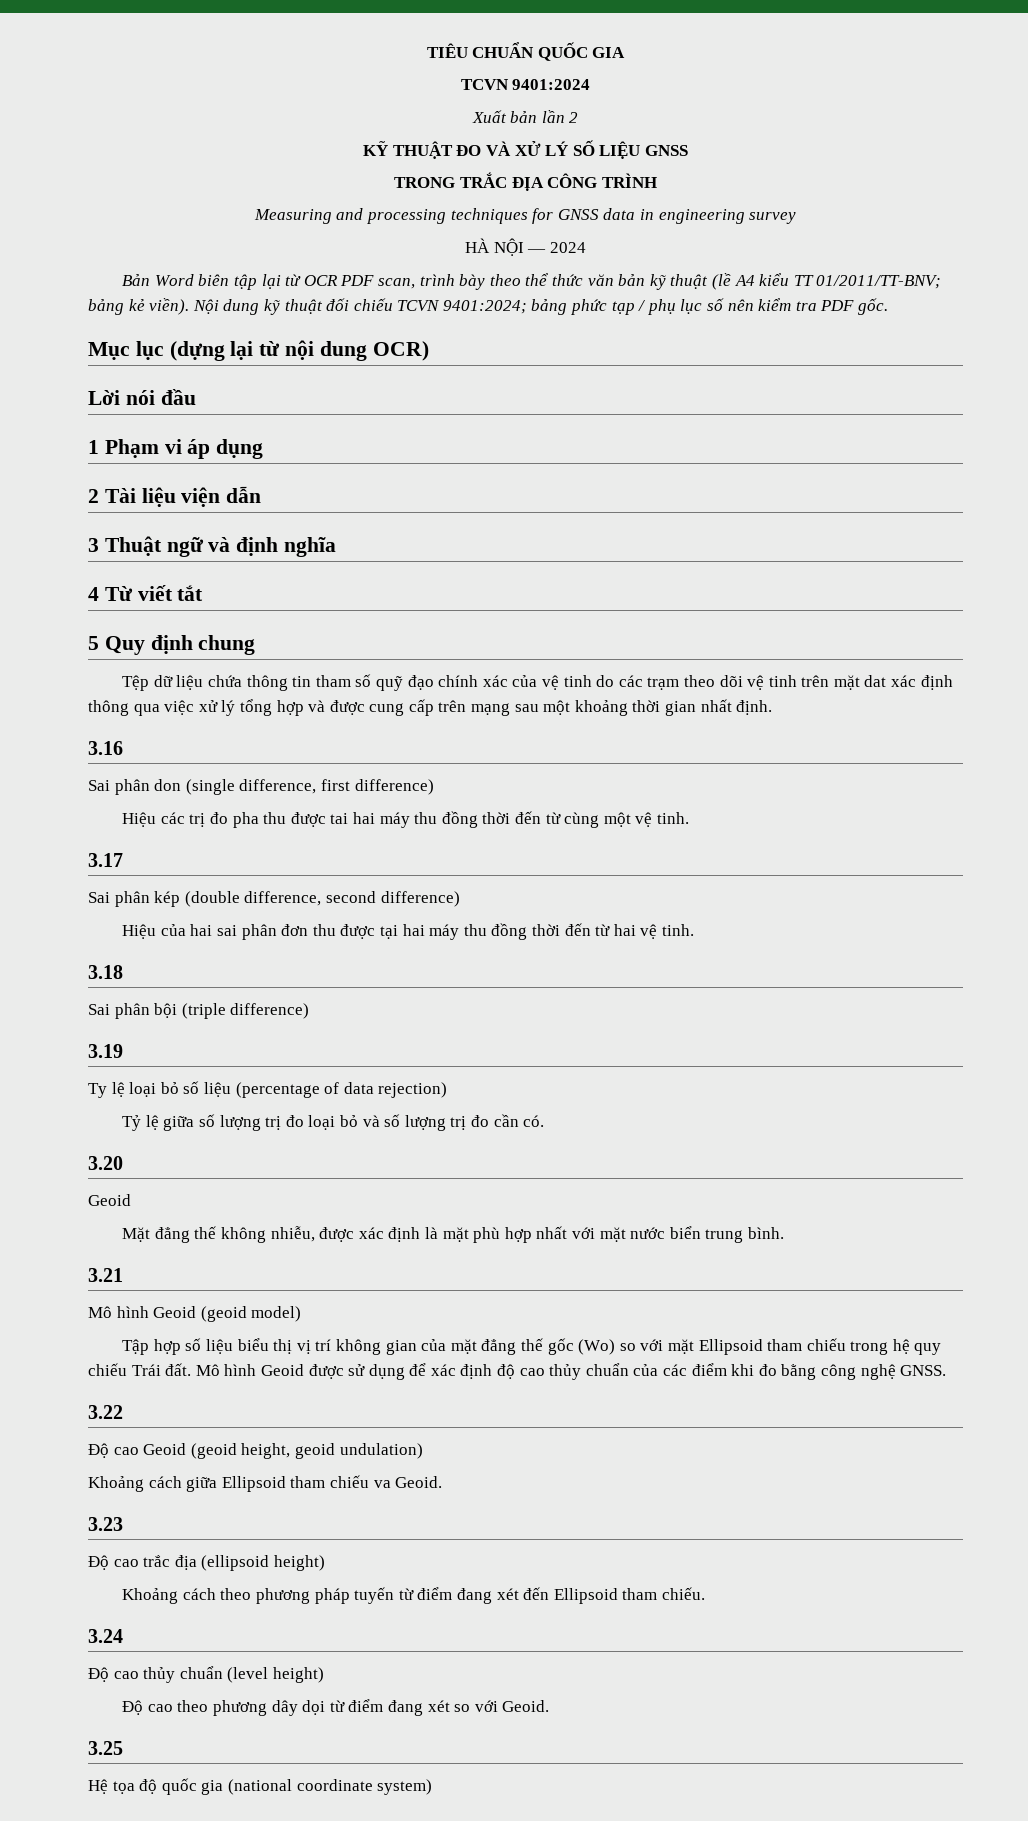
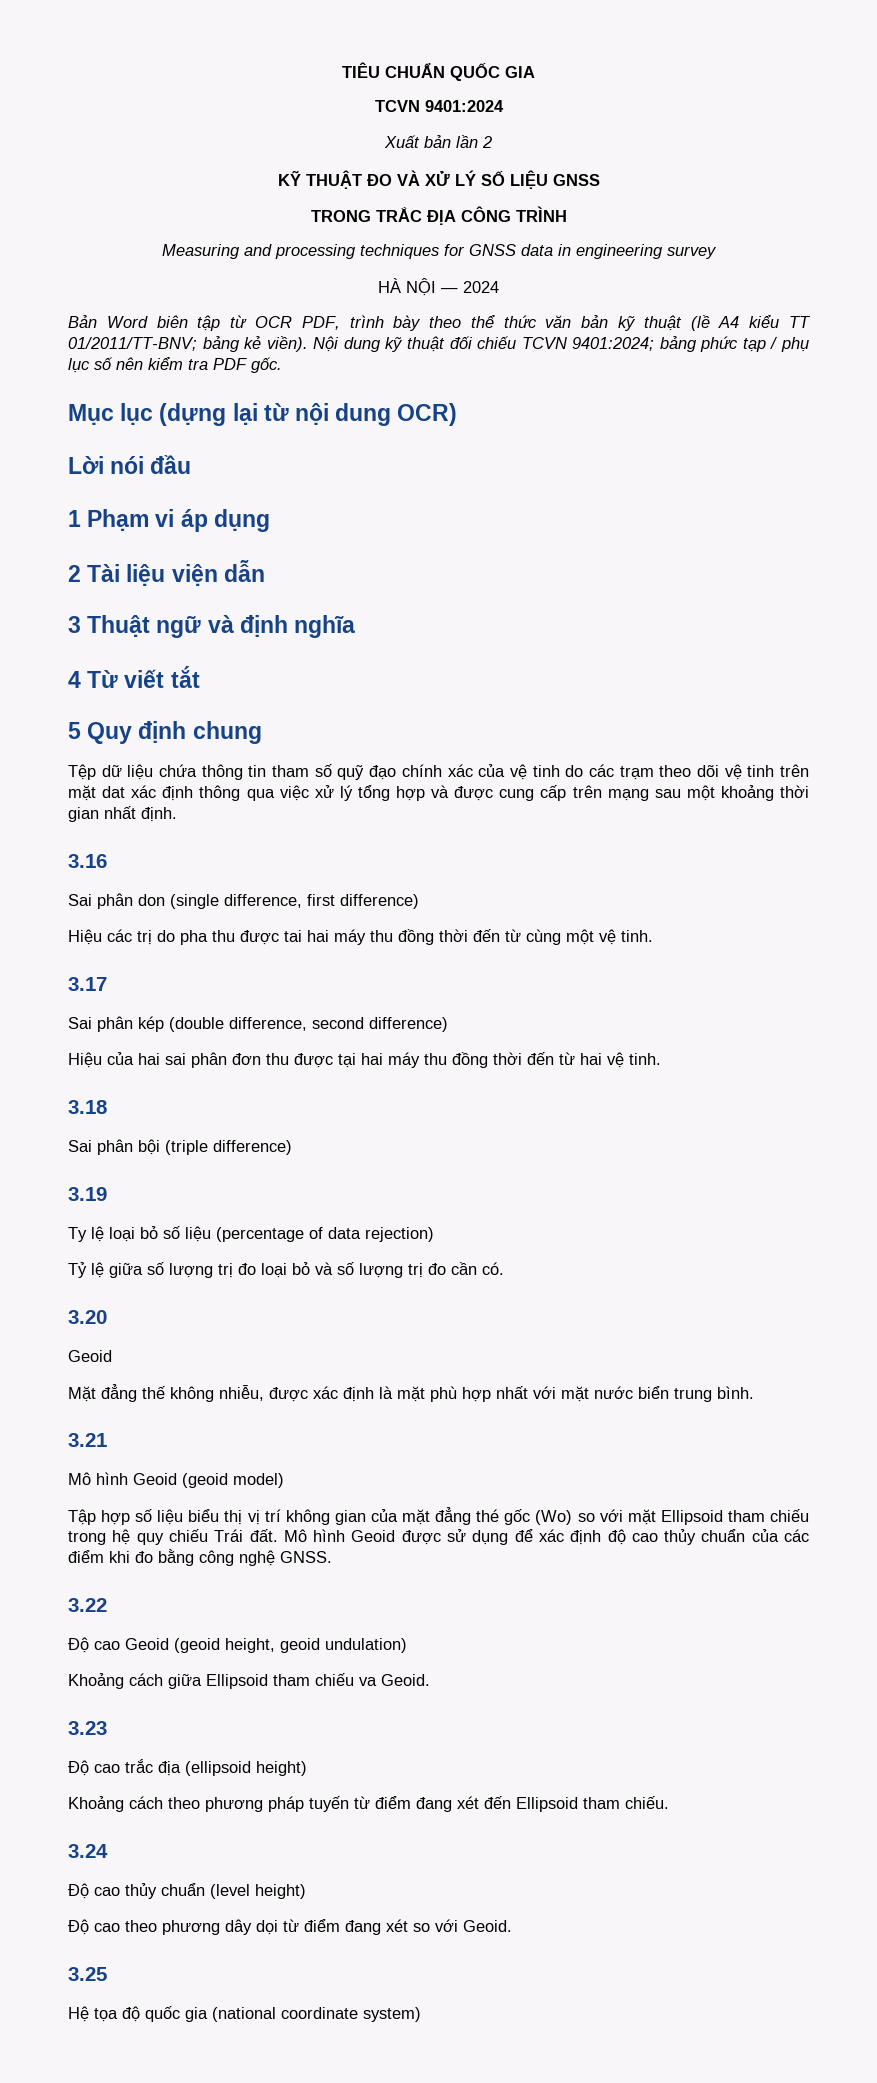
[261,274,281,289] lại -> (221, 323) none
[340,275,416,289] PDF scan, -> [301,316,340,330] PDF,
[210,812,229,824] đo -> [157,930,175,942] do
[520,1338,543,1351] thế -> [476,1509,500,1522] thé

